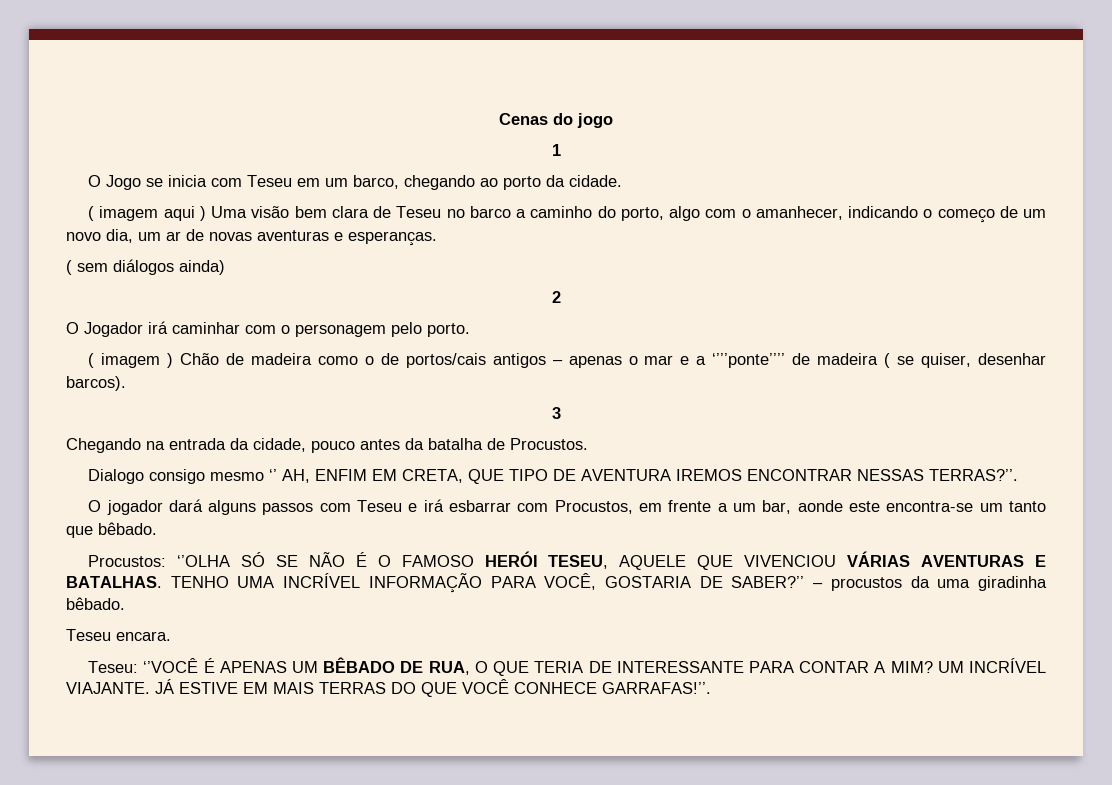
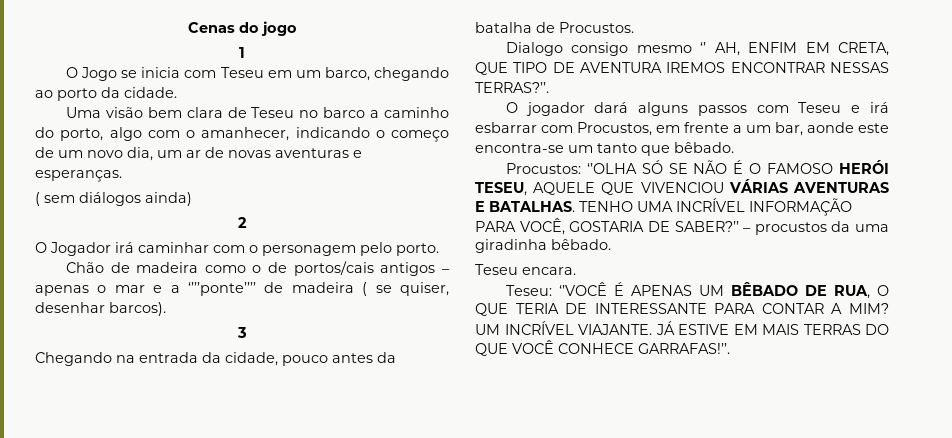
[88,206,206,221] ( imagem aqui ) -> (177, 92) none
[88,353,174,368] ( imagem ) -> (439, 249) none

